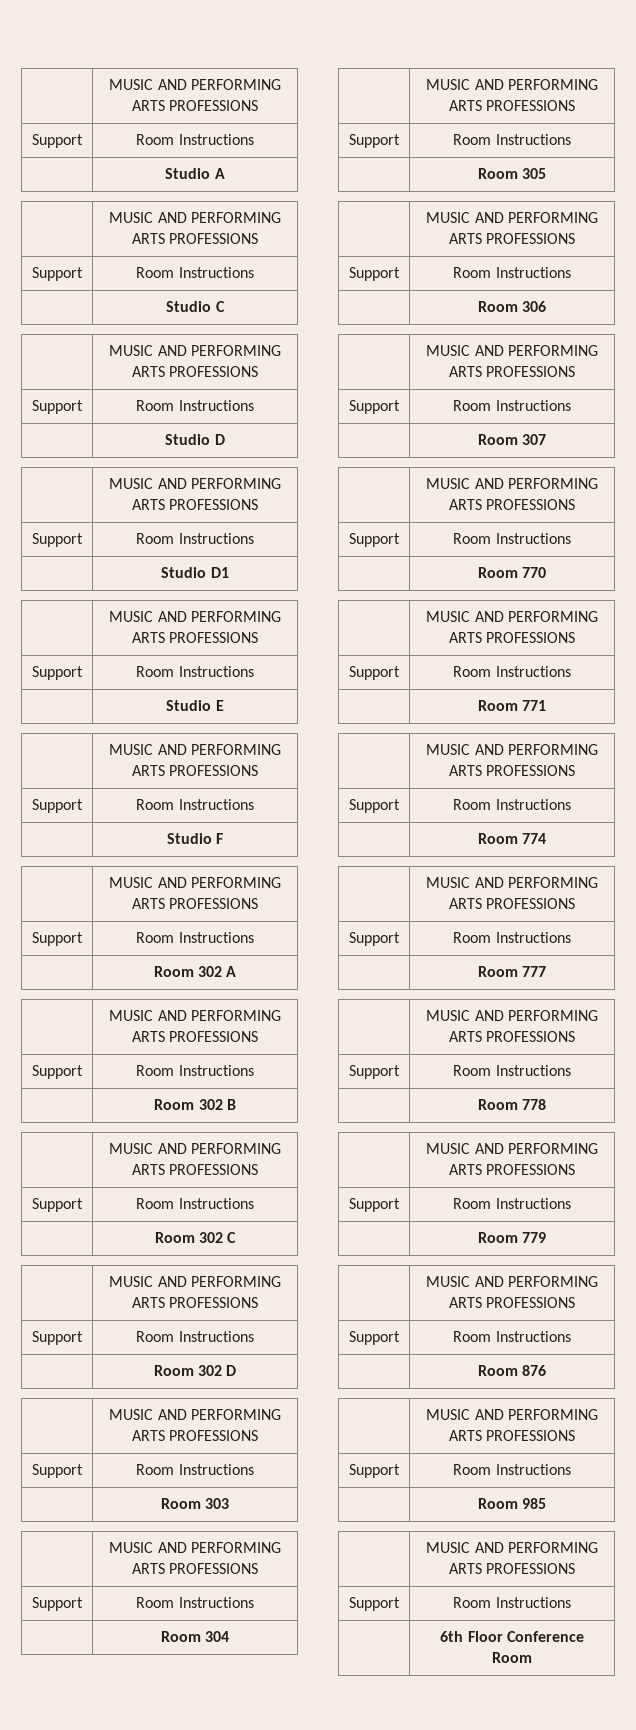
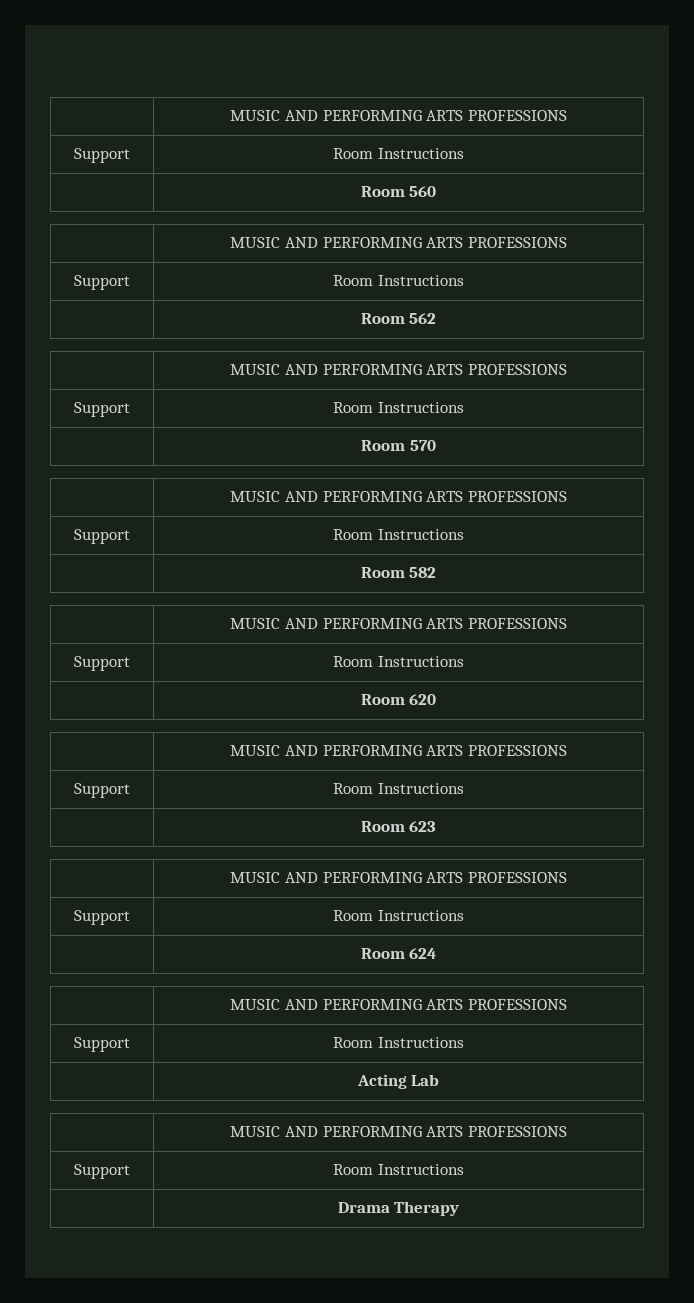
[109,79,281,90] [131,100,259,111] [32,134,83,148] [136,134,254,145] [165,168,225,179] [109,212,281,223] [131,233,259,244] [32,267,83,281] [136,267,254,278] [166,301,225,312] [109,345,281,356] [131,366,259,377] [32,400,83,414] [136,400,254,411] [165,434,225,445] [109,478,281,489] [131,499,259,510] [32,533,83,547] [136,533,254,544] [161,567,229,578] [109,611,281,622] [131,632,259,643] [32,666,83,680] [136,666,254,677] [166,700,224,711] [109,744,281,755] [131,765,259,776] [32,799,83,813] [136,799,254,810] [166,833,224,844] [109,877,281,888] [131,898,259,909] [32,932,83,946] [136,932,254,943] [153,966,237,977] [109,1010,281,1021] [131,1031,259,1042] [32,1065,83,1079] [136,1065,254,1076] [154,1099,236,1110] [109,1143,281,1154] [131,1164,259,1175] [32,1198,83,1212] [136,1198,254,1209] [154,1232,237,1243] [109,1276,281,1287] [131,1297,259,1308] [32,1331,83,1345] [136,1331,254,1342] [153,1365,237,1376] [109,1409,281,1420] [131,1430,259,1441] [32,1464,83,1478] [136,1464,254,1475] [160,1498,230,1509] [109,1542,281,1553] [131,1563,259,1574] [32,1597,83,1611] [136,1597,254,1608] [160,1631,230,1642] [426,79,598,90] [448,100,576,111] [349,134,400,148] [453,134,571,145] [477,168,547,179] [426,212,598,223] [448,233,576,244] [349,267,400,281] [453,267,571,278] [477,301,547,312] [426,345,598,356] [448,366,576,377] [349,400,400,414] [453,400,571,411] [477,434,547,445] [426,478,598,489] [448,499,576,510] [349,533,400,547] [453,533,571,544] [477,567,547,578] [426,611,598,622] [448,632,576,643] [349,666,400,680] [453,666,571,677] [477,700,547,711] [426,744,598,755] [448,765,576,776] [349,799,400,813] [453,799,571,810] [477,833,547,844] [426,877,598,888] [448,898,576,909] [349,932,400,946] [453,932,571,943] [477,966,547,977] [426,1010,598,1021] [448,1031,576,1042] [349,1065,400,1079] [453,1065,571,1076] [477,1099,547,1110] [426,1143,598,1154] [448,1164,576,1175] [349,1198,400,1212] [453,1198,571,1209] [477,1232,547,1243] [426,1276,598,1287] [448,1297,576,1308] [349,1331,400,1345] [453,1331,571,1342] [477,1365,547,1376] [426,1409,598,1420] [448,1430,576,1441] [349,1464,400,1478] [453,1464,571,1475] [477,1498,547,1509] [426,1542,598,1553] [448,1563,576,1574] [349,1597,400,1611] [453,1597,571,1608] [440,1631,584,1642] [492,1652,532,1663] | MUSIC AND PERFORMING ARTS PROFESSIONS // Support | Room Instructions // | Studio A // | MUSIC AND PERFORMING ARTS PROFESSIONS // Support | Room Instructions // | Studio C // | MUSIC AND PERFORMING ARTS PROFESSIONS // Support | Room Instructions // | Studio D // | MUSIC AND PERFORMING ARTS PROFESSIONS // Support | Room Instructions // | Studio D1 // | MUSIC AND PERFORMING ARTS PROFESSIONS // Support | Room Instructions // | Studio E // | MUSIC AND PERFORMING ARTS PROFESSIONS // Support | Room Instructions // | Studio F // | MUSIC AND PERFORMING ARTS PROFESSIONS // Support | Room Instructions // | Room 302 A // | MUSIC AND PERFORMING ARTS PROFESSIONS // Support | Room Instructions // | Room 302 B // | MUSIC AND PERFORMING ARTS PROFESSIONS // Support | Room Instructions // | Room 302 C // | MUSIC AND PERFORMING ARTS PROFESSIONS // Support | Room Instructions // | Room 302 D // | MUSIC AND PERFORMING ARTS PROFESSIONS // Support | Room Instructions // | Room 303 // | MUSIC AND PERFORMING ARTS PROFESSIONS // Support | Room Instructions // | Room 304 // | MUSIC AND PERFORMING ARTS PROFESSIONS // Support | Room Instructions // | Room 305 // | MUSIC AND PERFORMING ARTS PROFESSIONS // Support | Room Instructions // | Room 306 // | MUSIC AND PERFORMING ARTS PROFESSIONS // Support | Room Instructions // | Room 307 // | MUSIC AND PERFORMING ARTS PROFESSIONS // Support | Room Instructions // | Room 770 // | MUSIC AND PERFORMING ARTS PROFESSIONS // Support | Room Instructions // | Room 771 // | MUSIC AND PERFORMING ARTS PROFESSIONS // Support | Room Instructions // | Room 774 // | MUSIC AND PERFORMING ARTS PROFESSIONS // Support | Room Instructions // | Room 777 // | MUSIC AND PERFORMING ARTS PROFESSIONS // Support | Room Instructions // | Room 778 // | MUSIC AND PERFORMING ARTS PROFESSIONS // Support | Room Instructions // | Room 779 // | MUSIC AND PERFORMING ARTS PROFESSIONS // Support | Room Instructions // | Room 876 // | MUSIC AND PERFORMING ARTS PROFESSIONS // Support | Room Instructions // | Room 985 // | MUSIC AND PERFORMING ARTS PROFESSIONS // Support | Room Instructions // | 6th Floor Conference Room -> [230,110,567,121] [74,148,130,163] [333,148,464,159] [360,186,437,197] [230,237,567,248] [74,275,130,290] [333,275,464,286] [360,313,437,324] [230,364,567,375] [74,402,130,417] [333,402,464,413] [361,440,436,451] [230,491,567,502] [74,529,130,544] [333,529,464,540] [360,567,437,578] [230,618,567,629] [74,656,130,671] [333,656,464,667] [360,694,437,705] [230,745,567,756] [74,783,130,798] [333,783,464,794] [360,821,437,832] [230,872,567,883] [74,910,130,925] [333,910,464,921] [360,948,437,959] [230,999,567,1010] [74,1037,130,1052] [333,1037,464,1048] [356,1074,440,1089] [230,1126,567,1137] [74,1164,130,1179] [333,1164,464,1175] [337,1201,460,1216] | MUSIC AND PERFORMING ARTS PROFESSIONS // Support | Room Instructions // | Room 560 // | MUSIC AND PERFORMING ARTS PROFESSIONS // Support | Room Instructions // | Room 562 // | MUSIC AND PERFORMING ARTS PROFESSIONS // Support | Room Instructions // | Room 570 // | MUSIC AND PERFORMING ARTS PROFESSIONS // Support | Room Instructions // | Room 582 // | MUSIC AND PERFORMING ARTS PROFESSIONS // Support | Room Instructions // | Room 620 // | MUSIC AND PERFORMING ARTS PROFESSIONS // Support | Room Instructions // | Room 623 // | MUSIC AND PERFORMING ARTS PROFESSIONS // Support | Room Instructions // | Room 624 // | MUSIC AND PERFORMING ARTS PROFESSIONS // Support | Room Instructions // | Acting Lab // | MUSIC AND PERFORMING ARTS PROFESSIONS // Support | Room Instructions // | Drama Therapy

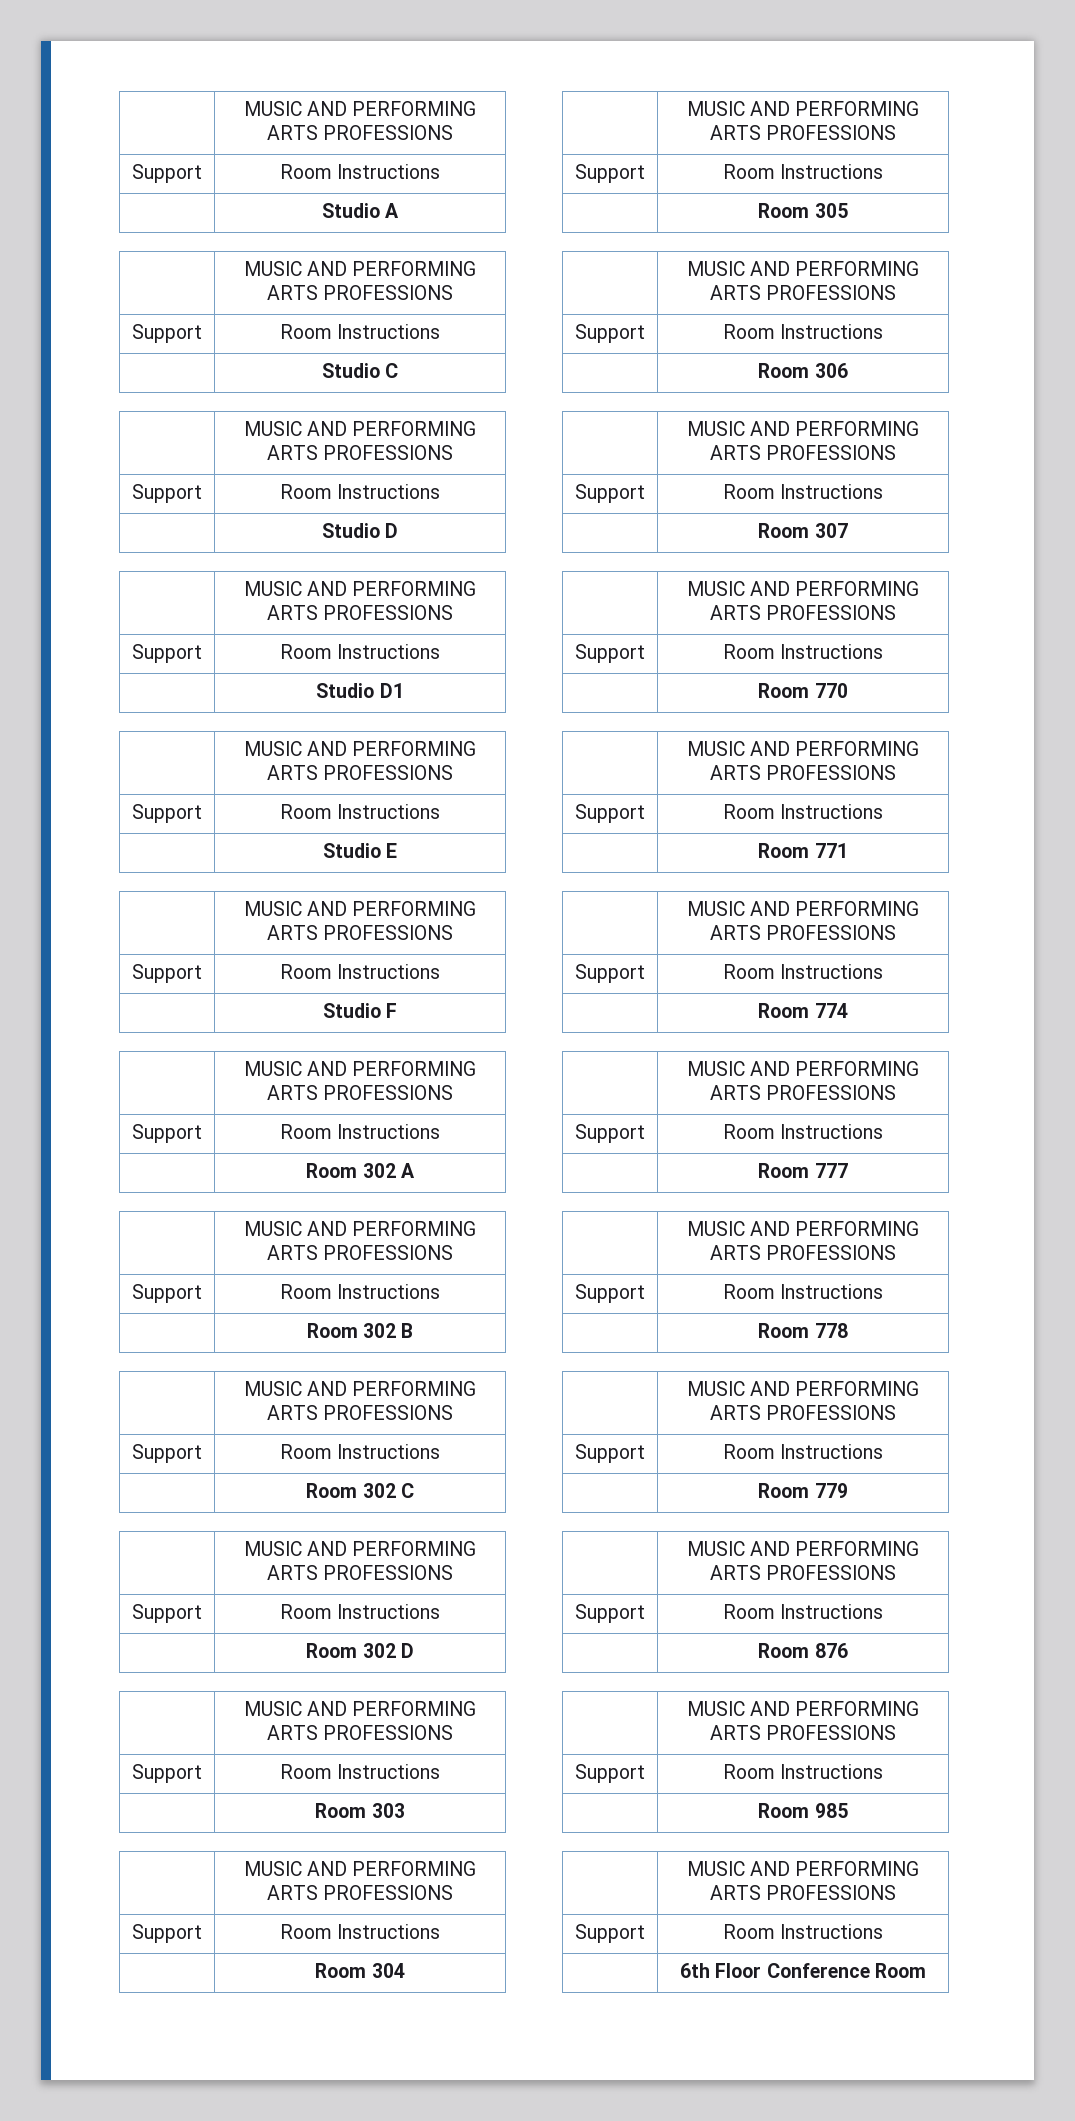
[230,110,567,121] [74,148,130,163] [333,148,464,159] [360,186,437,197] [230,237,567,248] [74,275,130,290] [333,275,464,286] [360,313,437,324] [230,364,567,375] [74,402,130,417] [333,402,464,413] [361,440,436,451] [230,491,567,502] [74,529,130,544] [333,529,464,540] [360,567,437,578] [230,618,567,629] [74,656,130,671] [333,656,464,667] [360,694,437,705] [230,745,567,756] [74,783,130,798] [333,783,464,794] [360,821,437,832] [230,872,567,883] [74,910,130,925] [333,910,464,921] [360,948,437,959] [230,999,567,1010] [74,1037,130,1052] [333,1037,464,1048] [356,1074,440,1089] [230,1126,567,1137] [74,1164,130,1179] [333,1164,464,1175] [337,1201,460,1216] | MUSIC AND PERFORMING ARTS PROFESSIONS // Support | Room Instructions // | Room 560 // | MUSIC AND PERFORMING ARTS PROFESSIONS // Support | Room Instructions // | Room 562 // | MUSIC AND PERFORMING ARTS PROFESSIONS // Support | Room Instructions // | Room 570 // | MUSIC AND PERFORMING ARTS PROFESSIONS // Support | Room Instructions // | Room 582 // | MUSIC AND PERFORMING ARTS PROFESSIONS // Support | Room Instructions // | Room 620 // | MUSIC AND PERFORMING ARTS PROFESSIONS // Support | Room Instructions // | Room 623 // | MUSIC AND PERFORMING ARTS PROFESSIONS // Support | Room Instructions // | Room 624 // | MUSIC AND PERFORMING ARTS PROFESSIONS // Support | Room Instructions // | Acting Lab // | MUSIC AND PERFORMING ARTS PROFESSIONS // Support | Room Instructions // | Drama Therapy -> [243,101,477,116] [266,125,454,140] [132,164,202,183] [279,164,441,179] [321,203,400,218] [243,261,477,276] [266,285,454,300] [132,324,202,343] [279,324,441,339] [321,363,399,378] [243,421,477,436] [266,445,454,460] [132,484,202,503] [279,484,441,499] [321,523,399,538] [243,581,477,596] [266,605,454,620] [132,644,202,663] [279,644,441,659] [316,683,404,698] [243,741,477,756] [266,765,454,780] [132,804,202,823] [279,804,441,819] [322,843,398,858] [243,901,477,916] [266,925,454,940] [132,964,202,983] [279,964,441,979] [322,1003,398,1018] [243,1061,477,1076] [266,1085,454,1100] [132,1124,202,1143] [279,1124,441,1139] [306,1163,415,1178] [243,1221,477,1236] [266,1245,454,1260] [132,1284,202,1303] [279,1284,441,1299] [306,1323,414,1338] [243,1381,477,1396] [266,1405,454,1420] [132,1444,202,1463] [279,1444,441,1459] [306,1483,414,1498] [243,1541,477,1556] [266,1565,454,1580] [132,1604,202,1623] [279,1604,441,1619] [306,1643,414,1658] [243,1701,477,1716] [266,1725,454,1740] [132,1764,202,1783] [279,1764,441,1779] [315,1803,405,1818] [243,1861,477,1876] [266,1885,454,1900] [132,1924,202,1943] [279,1924,441,1939] [315,1963,405,1978] [686,101,920,116] [709,125,897,140] [575,164,645,183] [722,164,884,179] [758,203,848,218] [686,261,920,276] [709,285,897,300] [575,324,645,343] [722,324,884,339] [758,363,848,378] [686,421,920,436] [709,445,897,460] [575,484,645,503] [722,484,884,499] [758,523,848,538] [686,581,920,596] [709,605,897,620] [575,644,645,663] [722,644,884,659] [758,683,848,698] [686,741,920,756] [709,765,897,780] [575,804,645,823] [722,804,884,819] [758,843,848,858] [686,901,920,916] [709,925,897,940] [575,964,645,983] [722,964,884,979] [758,1003,848,1018] [686,1061,920,1076] [709,1085,897,1100] [575,1124,645,1143] [722,1124,884,1139] [758,1163,848,1178] [686,1221,920,1236] [709,1245,897,1260] [575,1284,645,1303] [722,1284,884,1299] [758,1323,848,1338] [686,1381,920,1396] [709,1405,897,1420] [575,1444,645,1463] [722,1444,884,1459] [758,1483,848,1498] [686,1541,920,1556] [709,1565,897,1580] [575,1604,645,1623] [722,1604,884,1619] [758,1643,848,1658] [686,1701,920,1716] [709,1725,897,1740] [575,1764,645,1783] [722,1764,884,1779] [758,1803,848,1818] [686,1861,920,1876] [709,1885,897,1900] [575,1924,645,1943] [722,1924,884,1939] [680,1963,926,1978] | MUSIC AND PERFORMING ARTS PROFESSIONS // Support | Room Instructions // | Studio A // | MUSIC AND PERFORMING ARTS PROFESSIONS // Support | Room Instructions // | Studio C // | MUSIC AND PERFORMING ARTS PROFESSIONS // Support | Room Instructions // | Studio D // | MUSIC AND PERFORMING ARTS PROFESSIONS // Support | Room Instructions // | Studio D1 // | MUSIC AND PERFORMING ARTS PROFESSIONS // Support | Room Instructions // | Studio E // | MUSIC AND PERFORMING ARTS PROFESSIONS // Support | Room Instructions // | Studio F // | MUSIC AND PERFORMING ARTS PROFESSIONS // Support | Room Instructions // | Room 302 A // | MUSIC AND PERFORMING ARTS PROFESSIONS // Support | Room Instructions // | Room 302 B // | MUSIC AND PERFORMING ARTS PROFESSIONS // Support | Room Instructions // | Room 302 C // | MUSIC AND PERFORMING ARTS PROFESSIONS // Support | Room Instructions // | Room 302 D // | MUSIC AND PERFORMING ARTS PROFESSIONS // Support | Room Instructions // | Room 303 // | MUSIC AND PERFORMING ARTS PROFESSIONS // Support | Room Instructions // | Room 304 // | MUSIC AND PERFORMING ARTS PROFESSIONS // Support | Room Instructions // | Room 305 // | MUSIC AND PERFORMING ARTS PROFESSIONS // Support | Room Instructions // | Room 306 // | MUSIC AND PERFORMING ARTS PROFESSIONS // Support | Room Instructions // | Room 307 // | MUSIC AND PERFORMING ARTS PROFESSIONS // Support | Room Instructions // | Room 770 // | MUSIC AND PERFORMING ARTS PROFESSIONS // Support | Room Instructions // | Room 771 // | MUSIC AND PERFORMING ARTS PROFESSIONS // Support | Room Instructions // | Room 774 // | MUSIC AND PERFORMING ARTS PROFESSIONS // Support | Room Instructions // | Room 777 // | MUSIC AND PERFORMING ARTS PROFESSIONS // Support | Room Instructions // | Room 778 // | MUSIC AND PERFORMING ARTS PROFESSIONS // Support | Room Instructions // | Room 779 // | MUSIC AND PERFORMING ARTS PROFESSIONS // Support | Room Instructions // | Room 876 // | MUSIC AND PERFORMING ARTS PROFESSIONS // Support | Room Instructions // | Room 985 // | MUSIC AND PERFORMING ARTS PROFESSIONS // Support | Room Instructions // | 6th Floor Conference Room

